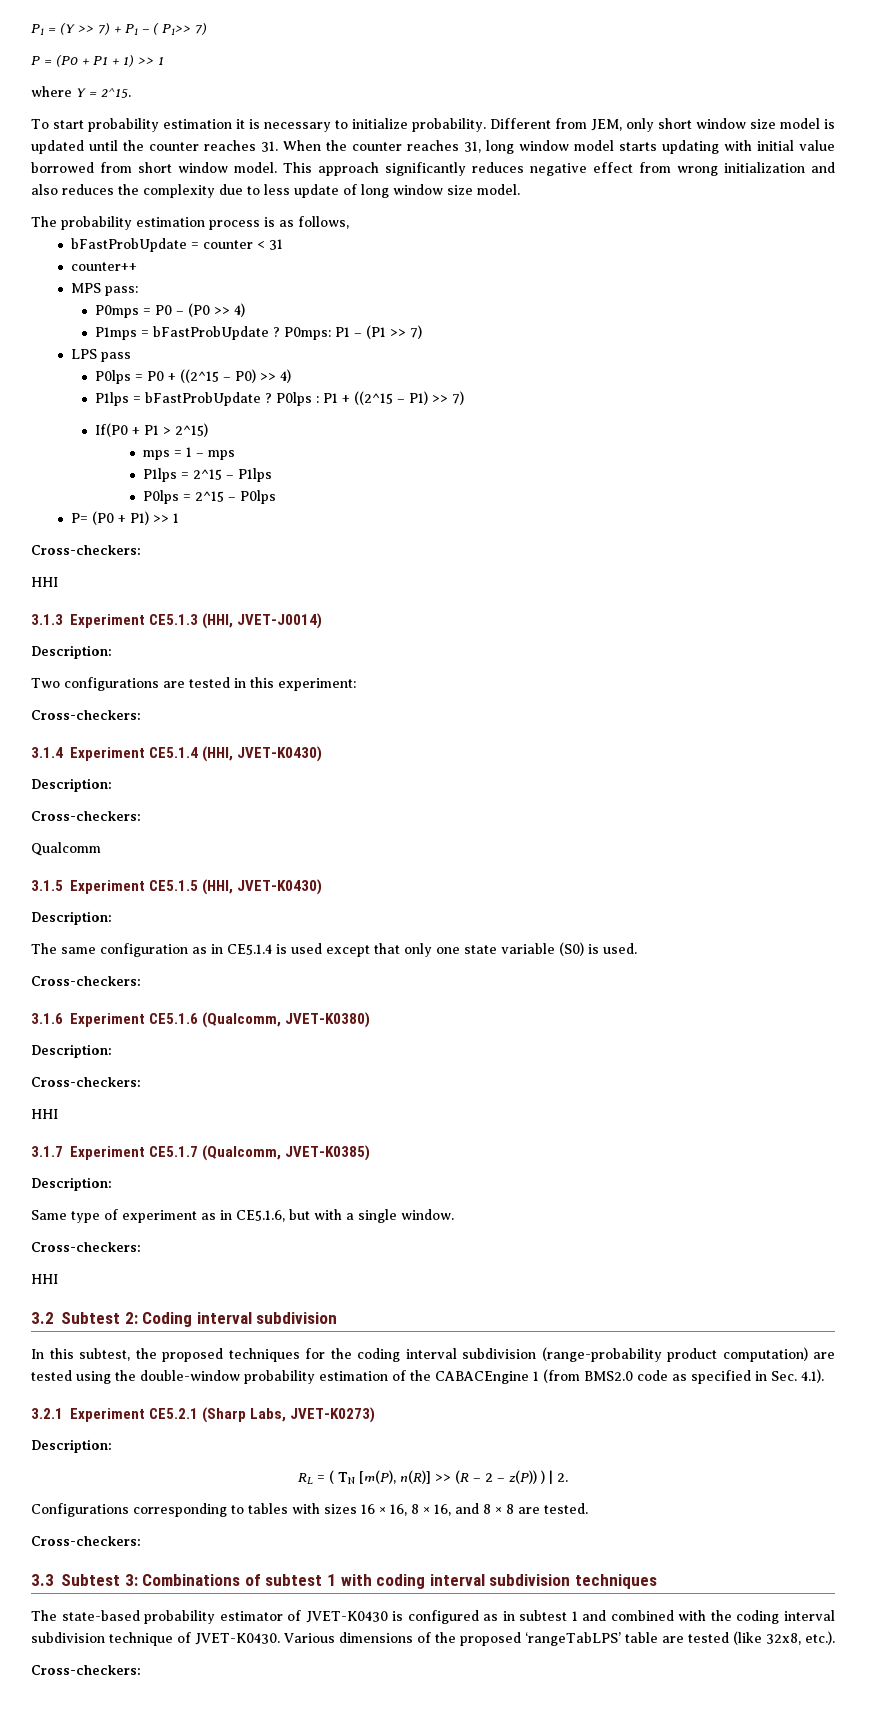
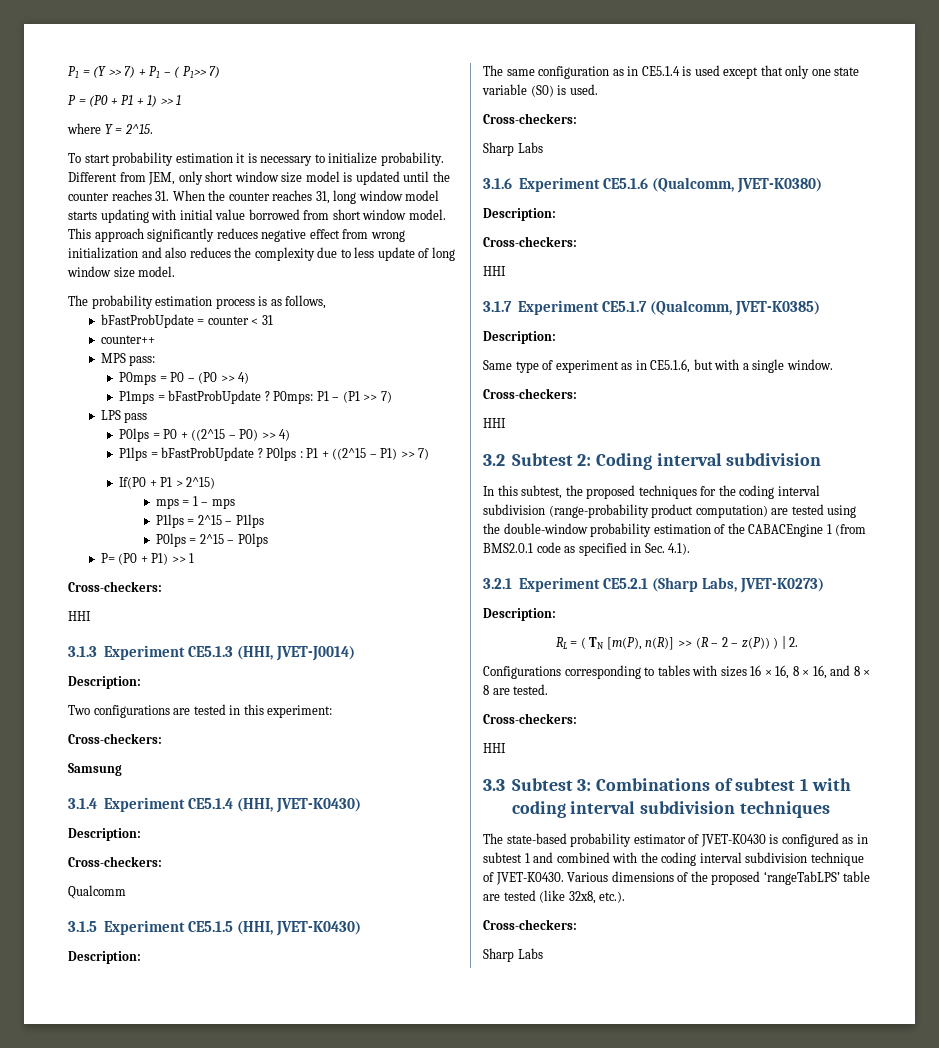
(141, 715) none -> [68,763,122,776] // Samsung
(141, 981) none -> [483,142,543,156] // Sharp Labs
[584,1371,633,1381] BMS2.0 -> [483,543,533,553] BMS2.0.1
(141, 1541) none -> [483,743,506,753] // HHI
(141, 1670) none -> [483,948,543,962] // Sharp Labs

